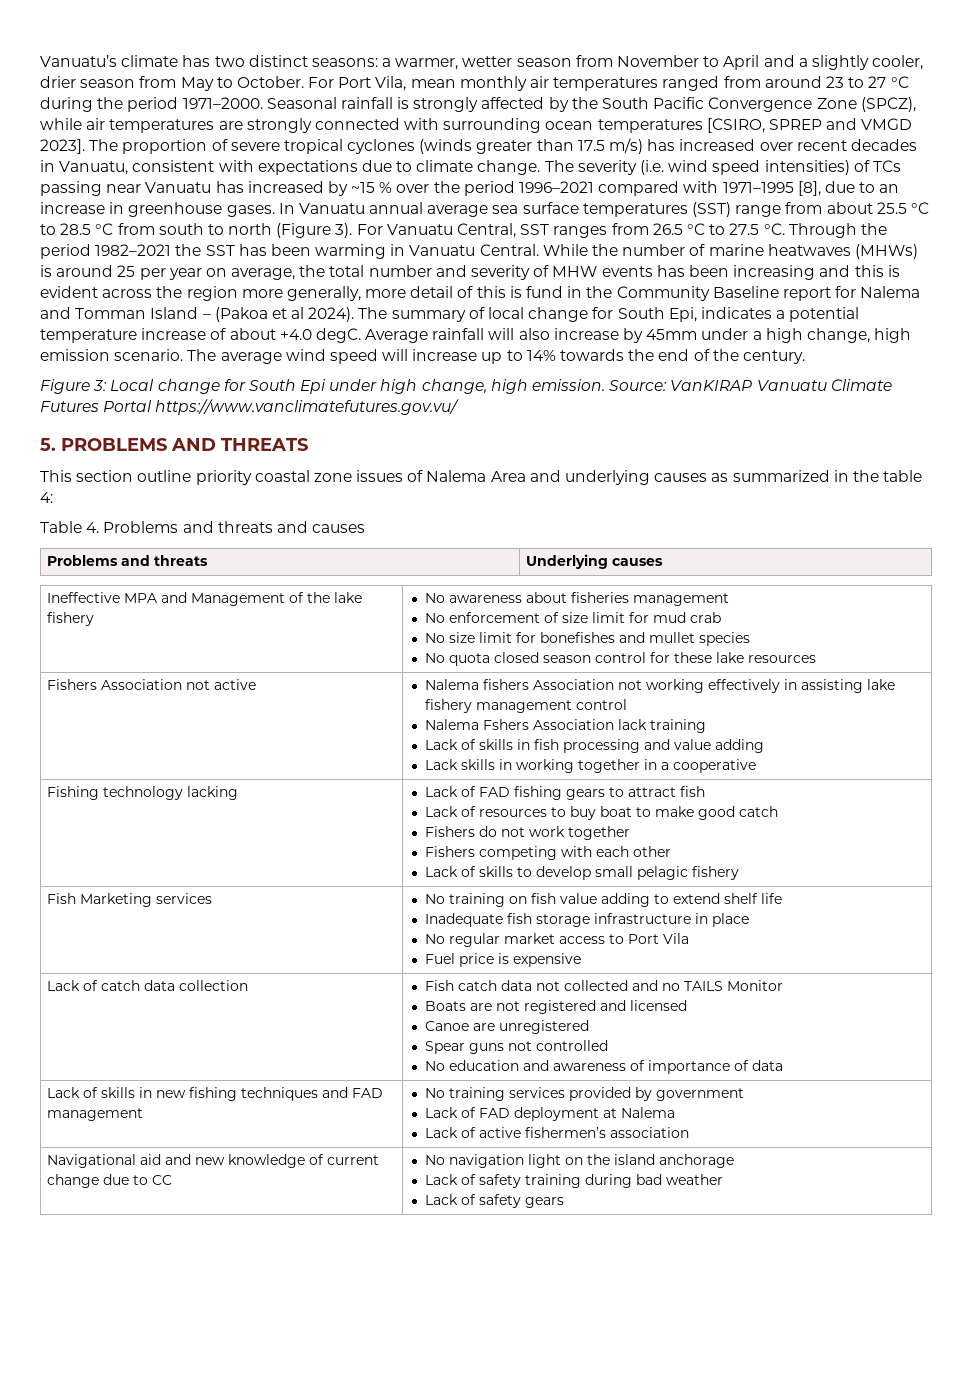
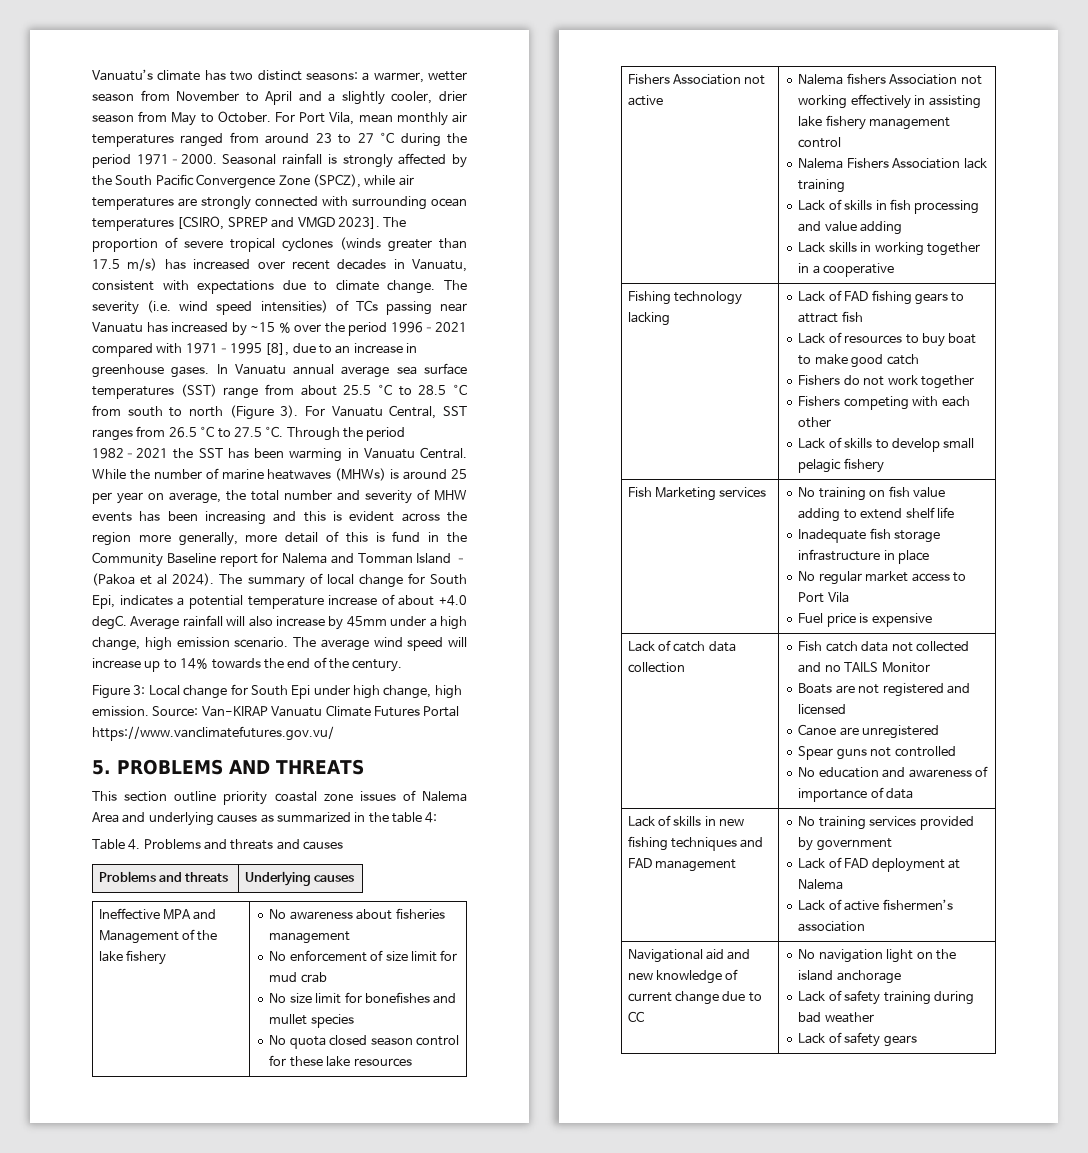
[670,380,753,391] VanKIRAP -> [201,706,268,717] Van-KIRAP
[482,719,529,730] Fshers -> [846,158,889,168] Fishers

